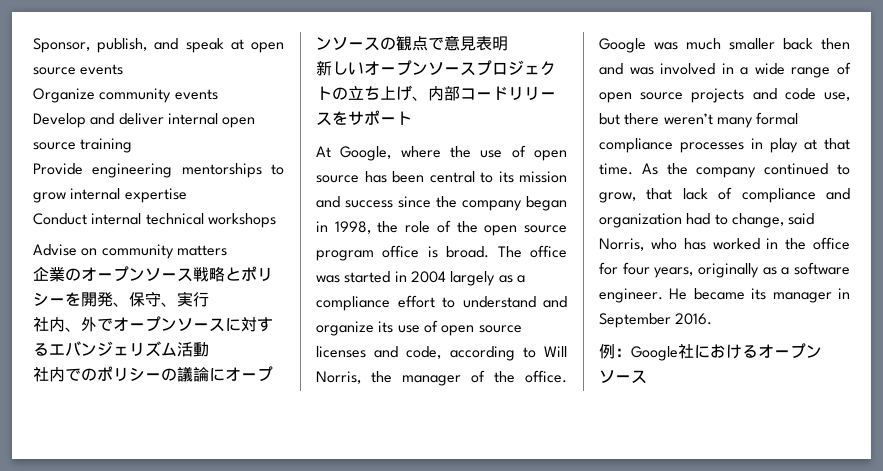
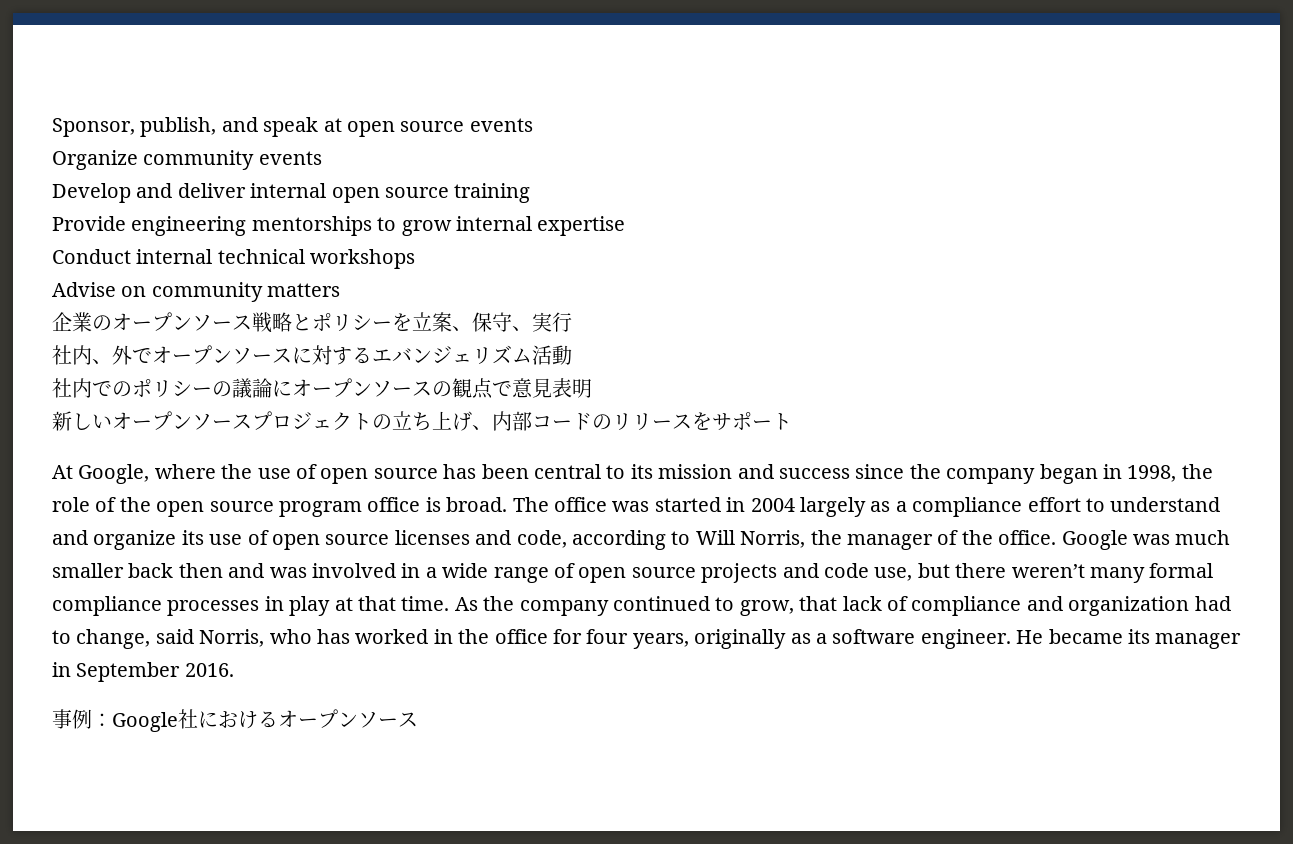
[81,292,113,307] 開発 -> [412,312,452,332] 立案
(508, 93) none -> [592,414,612,430] の
(713, 319) none -> [52,709,72,729] 事

